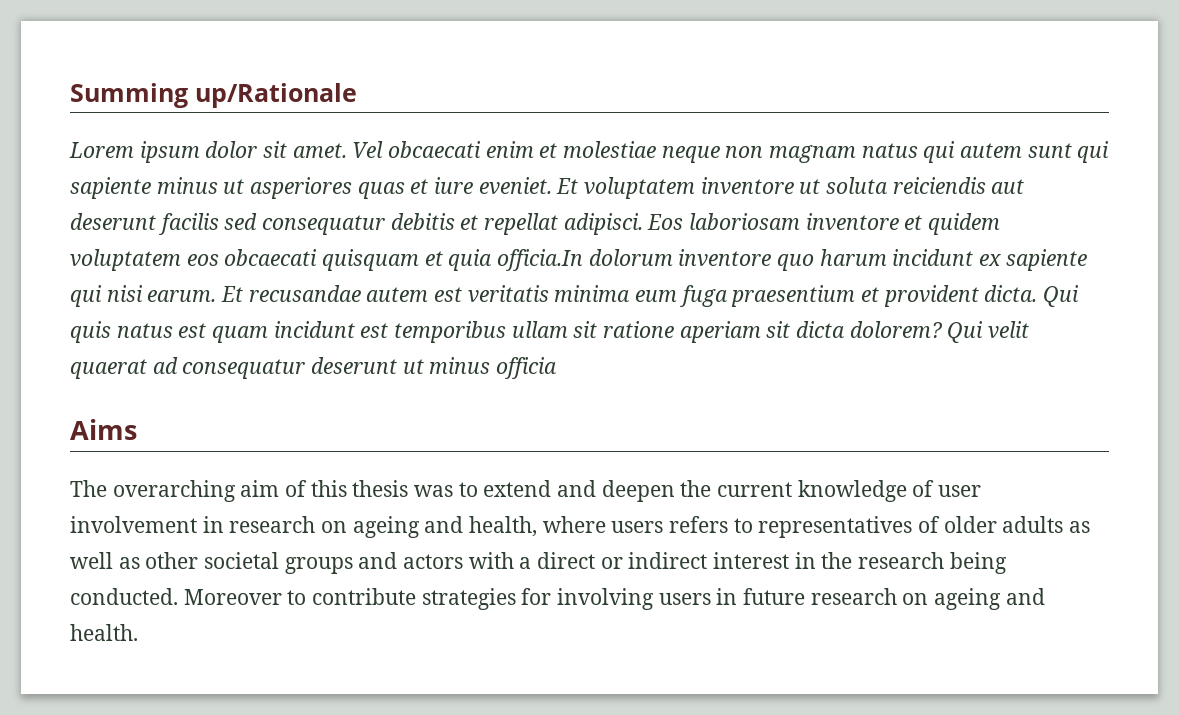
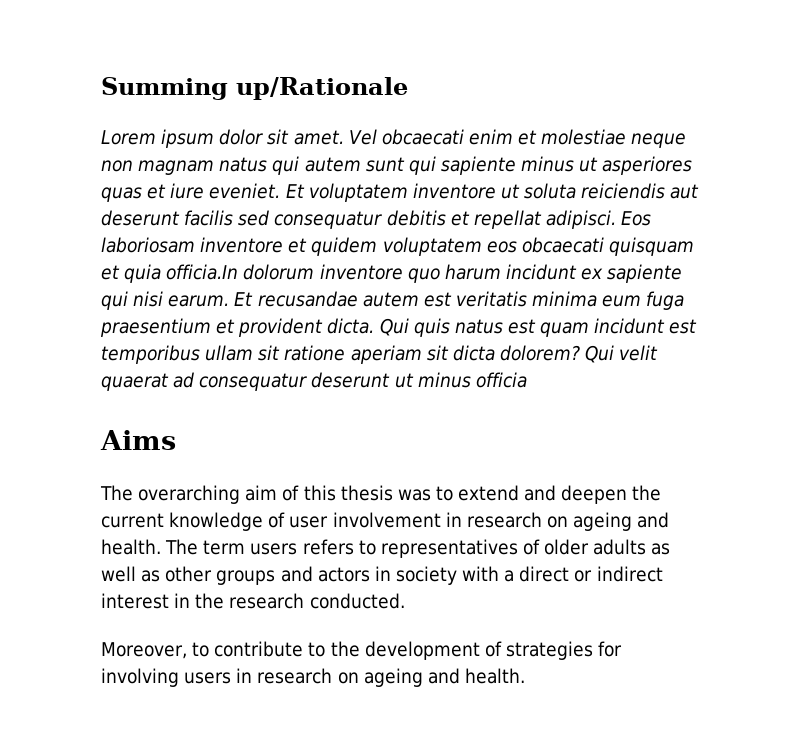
[469,516,606,537] health, where -> [101,539,246,555] health. The term
[204,552,280,569] societal -> (213, 574) none
(464, 561) none -> [374,566,457,585] in society
[949,552,1007,574] being -> (305, 601) none
[183,589,282,605] Moreover -> [101,642,187,659] // Moreover,
(417, 596) none -> [308,641,502,660] to the development of
[743,588,806,605] future -> (253, 675) none

